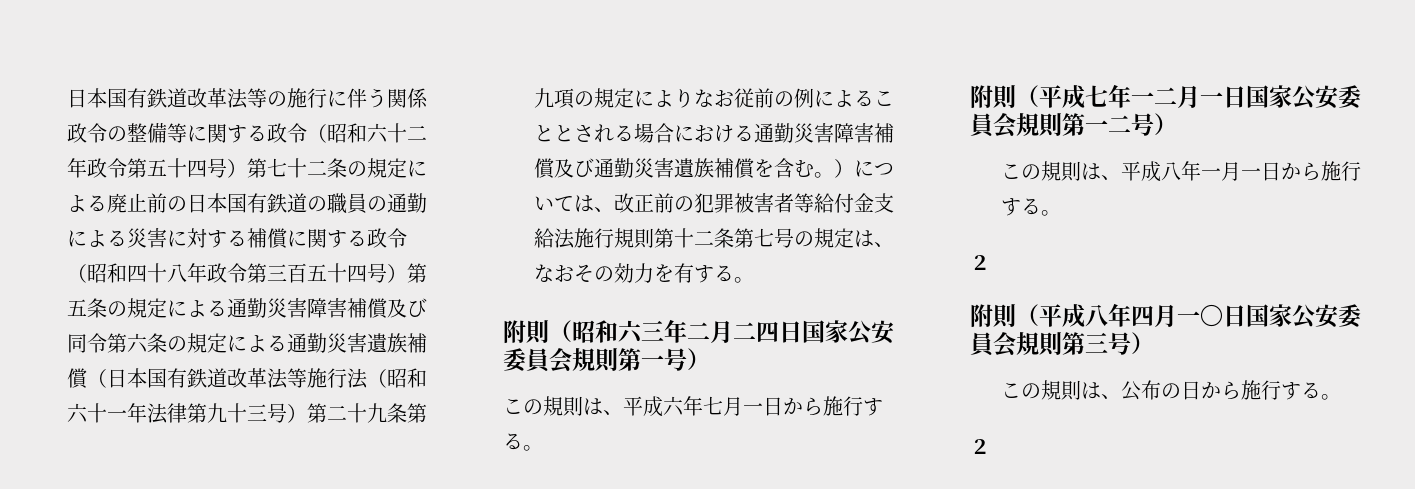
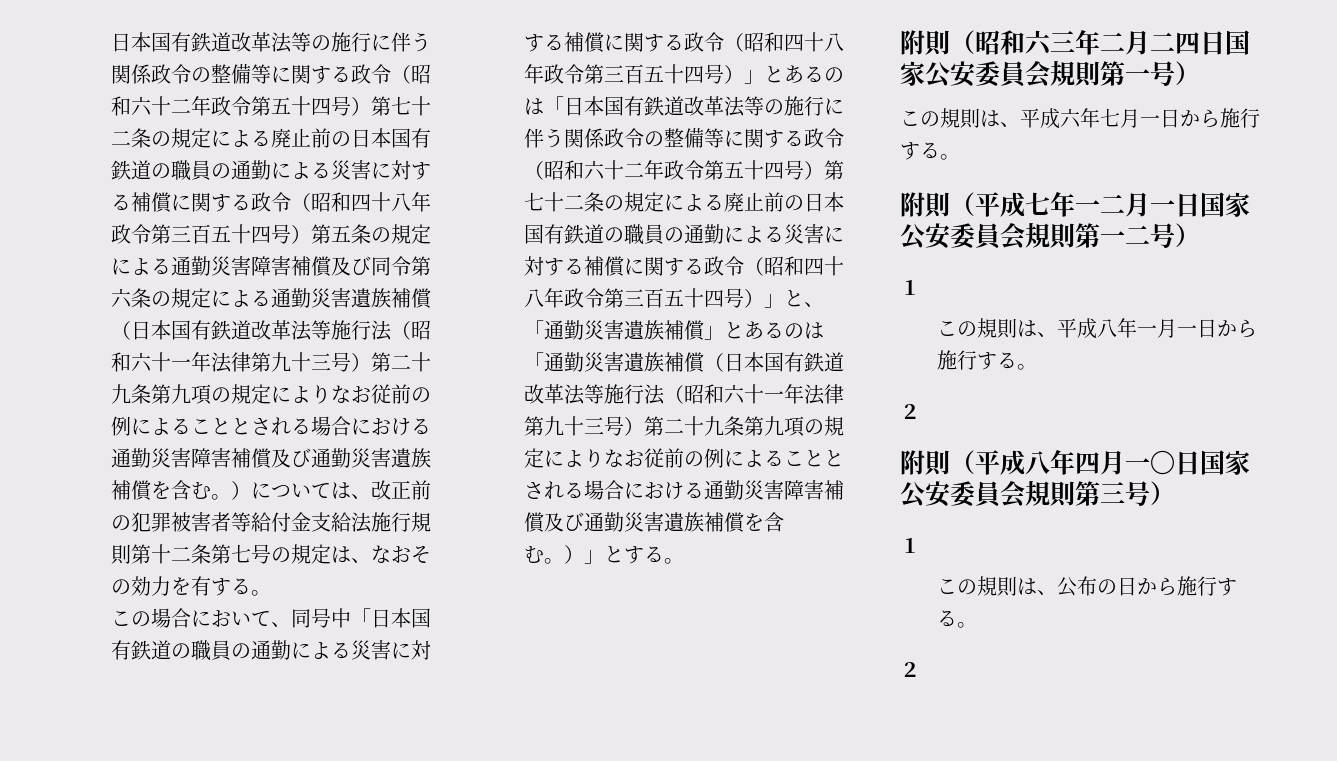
(755, 280) none -> [110,608,431,628] [110,640,431,661] [523,32,844,53] [523,64,844,84] [523,96,844,117] [523,128,844,148] [523,160,844,180] [523,192,844,212] [523,224,844,245] [523,256,844,277] [523,288,824,308] [523,320,824,341] [523,352,844,373] [523,384,844,405] [523,416,844,437] [523,448,844,468] [523,480,844,500] [523,512,784,533] [523,545,684,564] // この場合において、同号中「日本国有鉄道の職員の通勤による災害に対する補償に関する政令（昭和四十八年政令第三百五十四号）」とあるのは「日本国有鉄道改革法等の施行に伴う関係政令の整備等に関する政令（昭和六十二年政令第五十四号）第七十二条の規定による廃止前の日本国有鉄道の職員の通勤による災害に対する補償に関する政令（昭和四十八年政令第三百五十四号）」と、「通勤災害遺族補償」とあるのは「通勤災害遺族補償（日本国有鉄道改革法等施行法（昭和六十一年法律第九十三号）第二十九条第九項の規定によりなお従前の例によることとされる場合における通勤災害障害補償及び通勤災害遺族補償を含む。）」とする。
(1177, 124) none -> [900,280,920,295] // １
(1154, 343) none -> [900,538,920,553] // １

